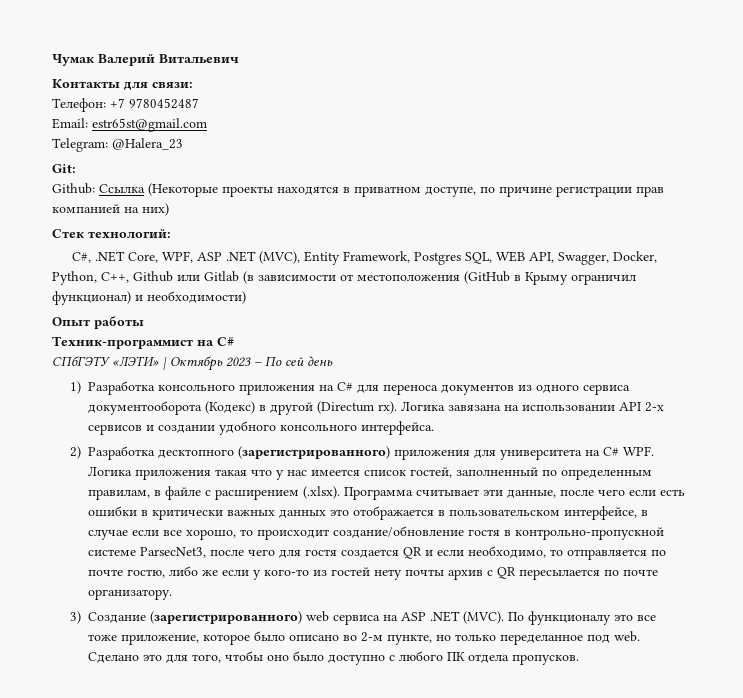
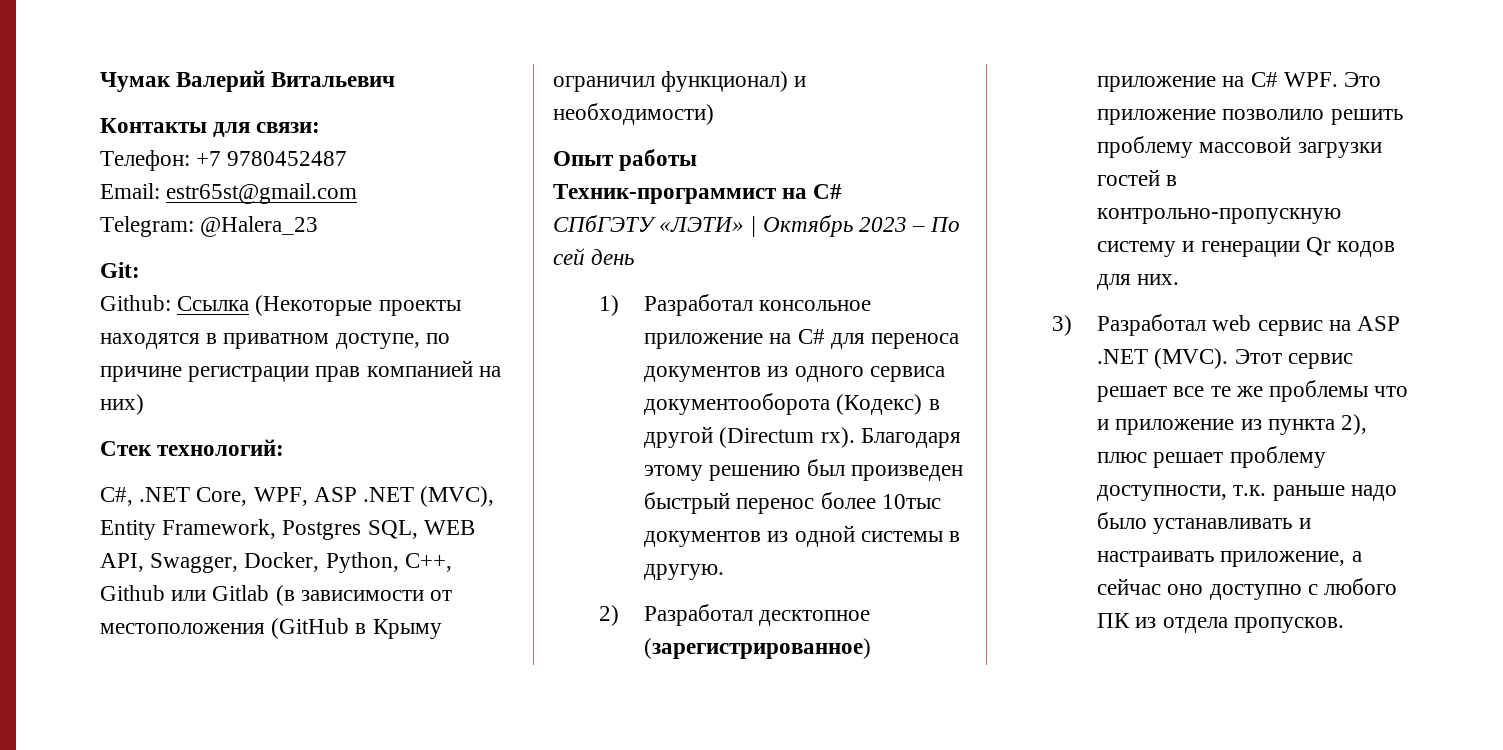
[88,381,316,395] Разработка консольного приложения -> [644,294,872,316] [644,333,764,349] Разработал консольное приложение
[401,401,665,412] [88,421,435,435] [70,446,655,460] [88,466,653,480] [88,486,686,500] [88,506,649,520] [88,526,665,540] [88,546,667,560] [88,566,659,580] [88,589,173,600] [70,611,657,625] [88,631,641,645] [88,651,325,663] Логика завязана на использовании API 2-х сервисов и создании удобного консольного интерфейса. // 2) Разработка десктопного (зарегистрированного) приложения для университета на C# WPF. Логика приложения такая что у нас имеется список гостей, заполненный по определенным правилам, в файле с расширением (.xlsx). Программа считывает эти данные, после чего если есть ошибки в критически важных данных это отображается в пользовательском интерфейсе, в случае если все хорошо, то происходит создание/обновление гостя в контрольно-пропускной системе ParsecNet3, после чего для гостя создается QR и если необходимо, то отправляется по почте гостю, либо же если у кого-то из гостей нету почты архив с QR пересылается по почте организатору. // 3) Создание (зарегистрированного) web сервиса на ASP .NET (MVC). По функционалу это все тоже приложение, которое было описано во 2-м пункте, но только переделанное под web. Сделано это для того, чтобы оно было -> [860,428,961,448] [644,459,963,481] [644,492,941,514] [644,525,961,547] [644,564,725,580] [598,604,871,626] [644,638,872,659] [1097,72,1382,92] [1097,109,1403,125] [1097,136,1382,158] [1097,169,1178,186] [1097,208,1342,224] [1097,237,1396,257] [1097,274,1180,290] [1051,314,1401,336] [1097,348,1353,369] [1097,380,1409,402] [1097,414,1368,435] [1097,446,1326,468] [1097,485,1397,501] [1097,512,1311,534] [1097,551,1362,567] [1097,578,1204,595] Благодаря этому решению был произведен быстрый перенос более 10тыс документов из одной системы в другую. // 2) Разработал десктопное (зарегистрированное) приложение на C# WPF. Это приложение позволило решить проблему массовой загрузки гостей в контрольно-пропускную систему и генерации Qr кодов для них. // 3) Разработал web сервис на ASP .NET (MVC). Этот сервис решает все те же проблемы что и приложение из пункта 2), плюс решает проблему доступности, т.к. раньше надо было устанавливать и настраивать приложение, а сейчас оно
(466, 656) none -> [1135,617,1157,628] из

